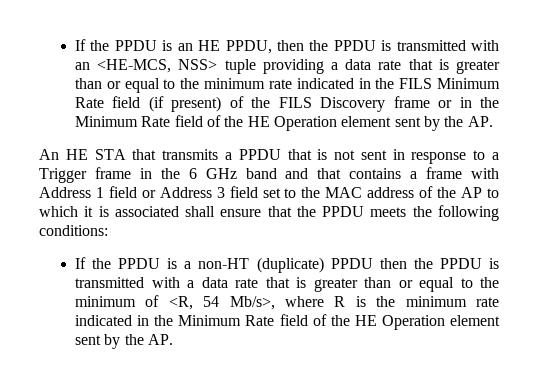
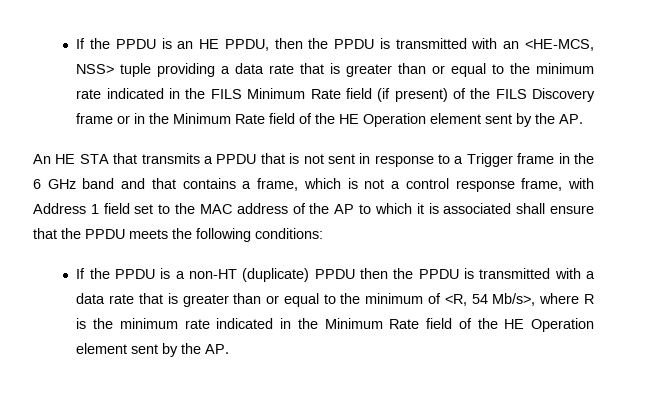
[426,167,500,179] [39,186,225,198] frame with Address 1 field or Address 3 -> [257,178,595,192] [33,203,99,214] frame, which is not a control response frame, with Address 1

